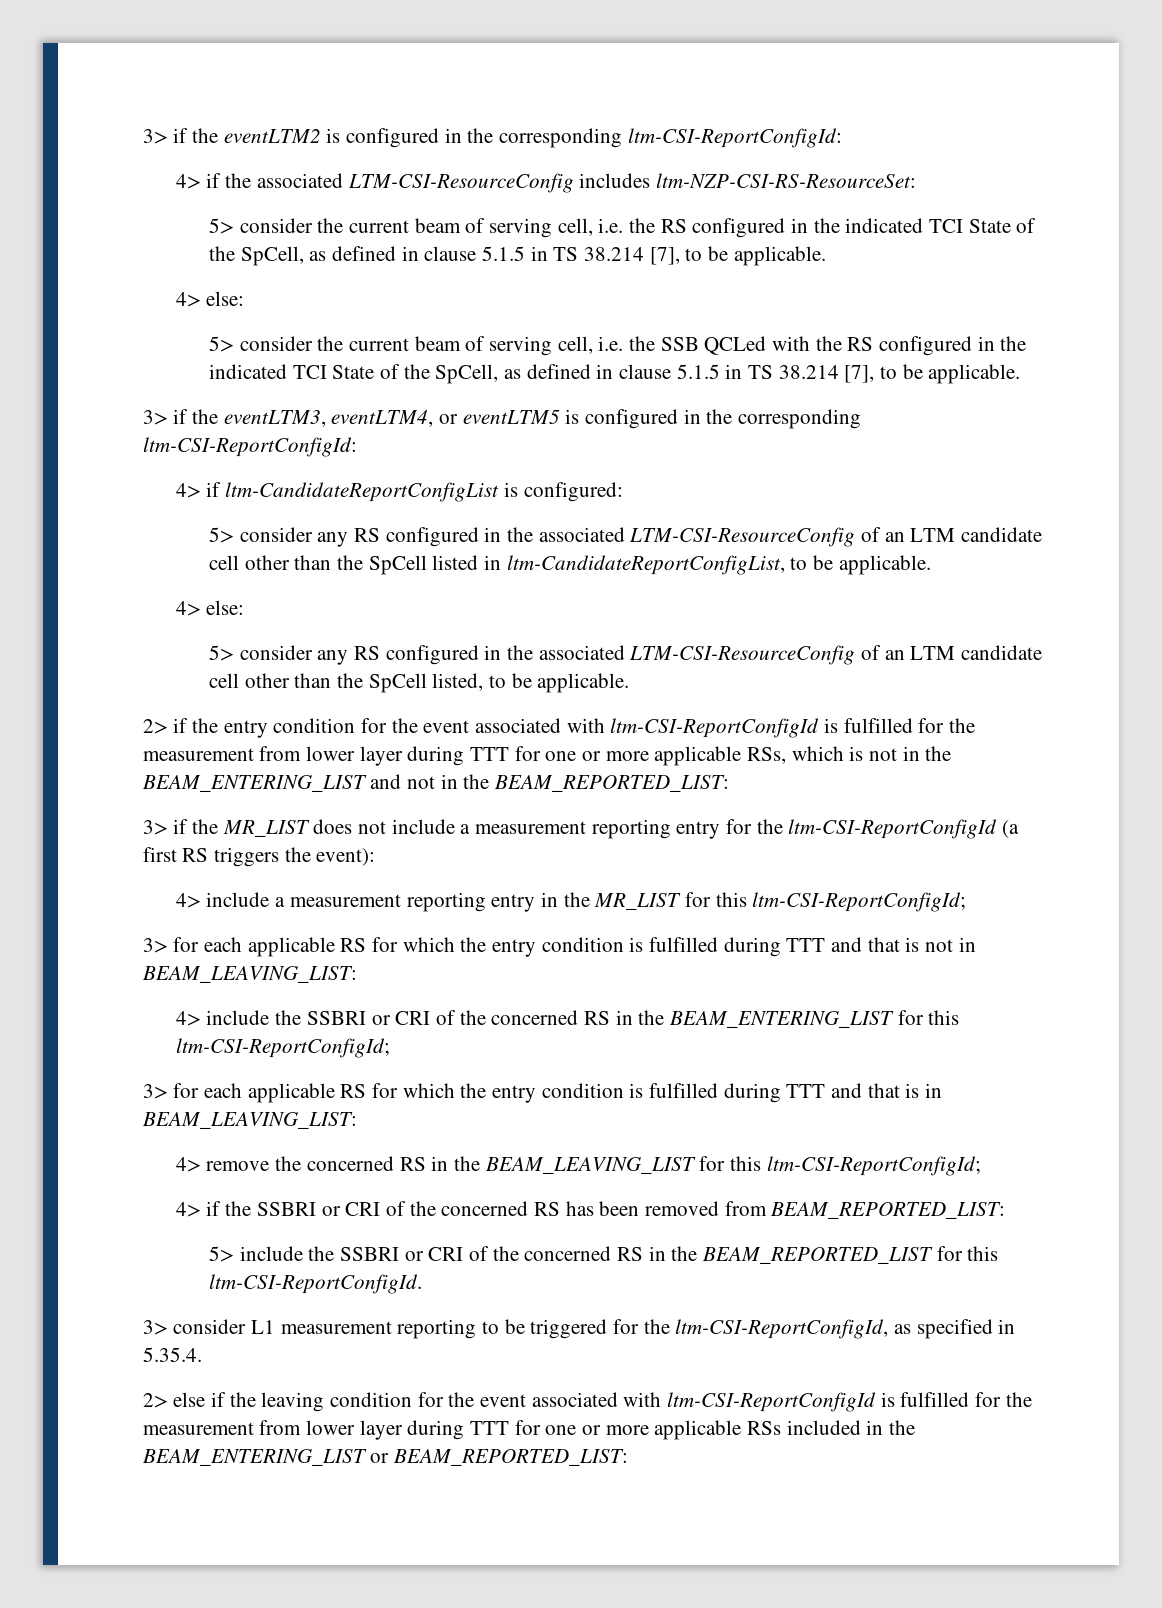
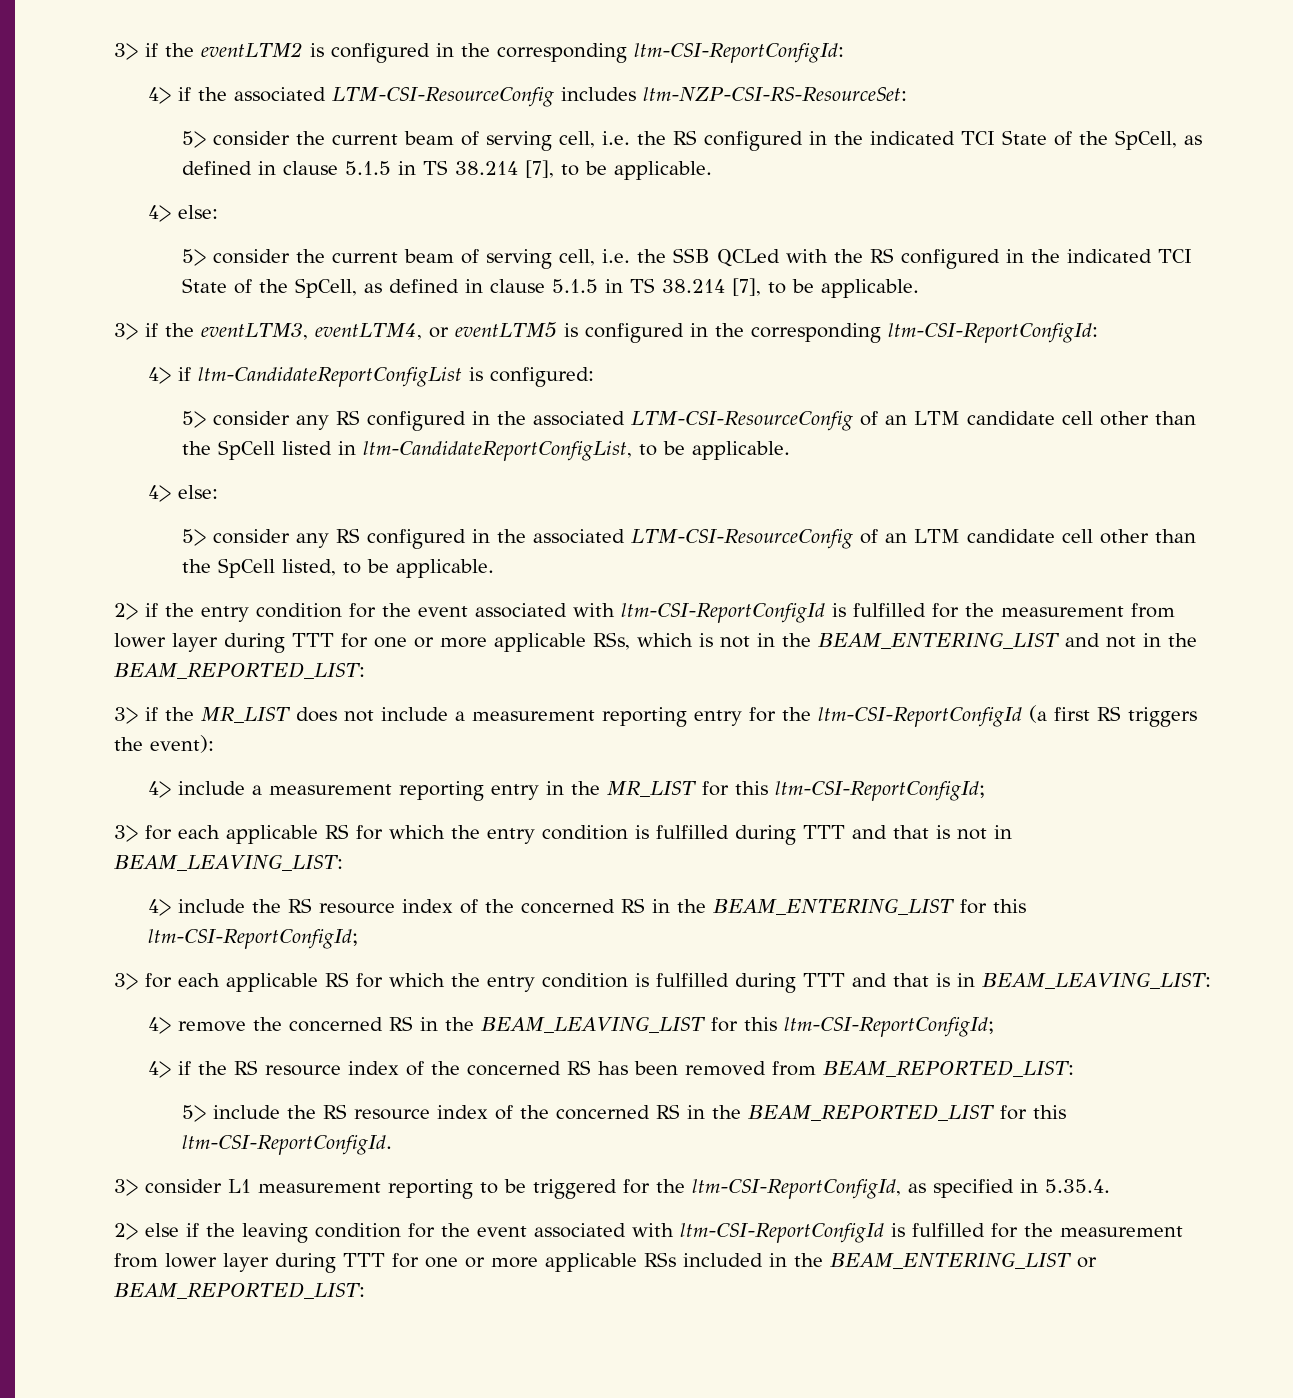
[306,1011,431,1025] SSBRI or CRI -> [288,898,454,914] RS resource index
[256,1202,381,1216] SSBRI or CRI -> [234,1060,400,1076] RS resource index
[340,1247,464,1261] SSBRI or CRI -> [323,1104,489,1120] RS resource index

